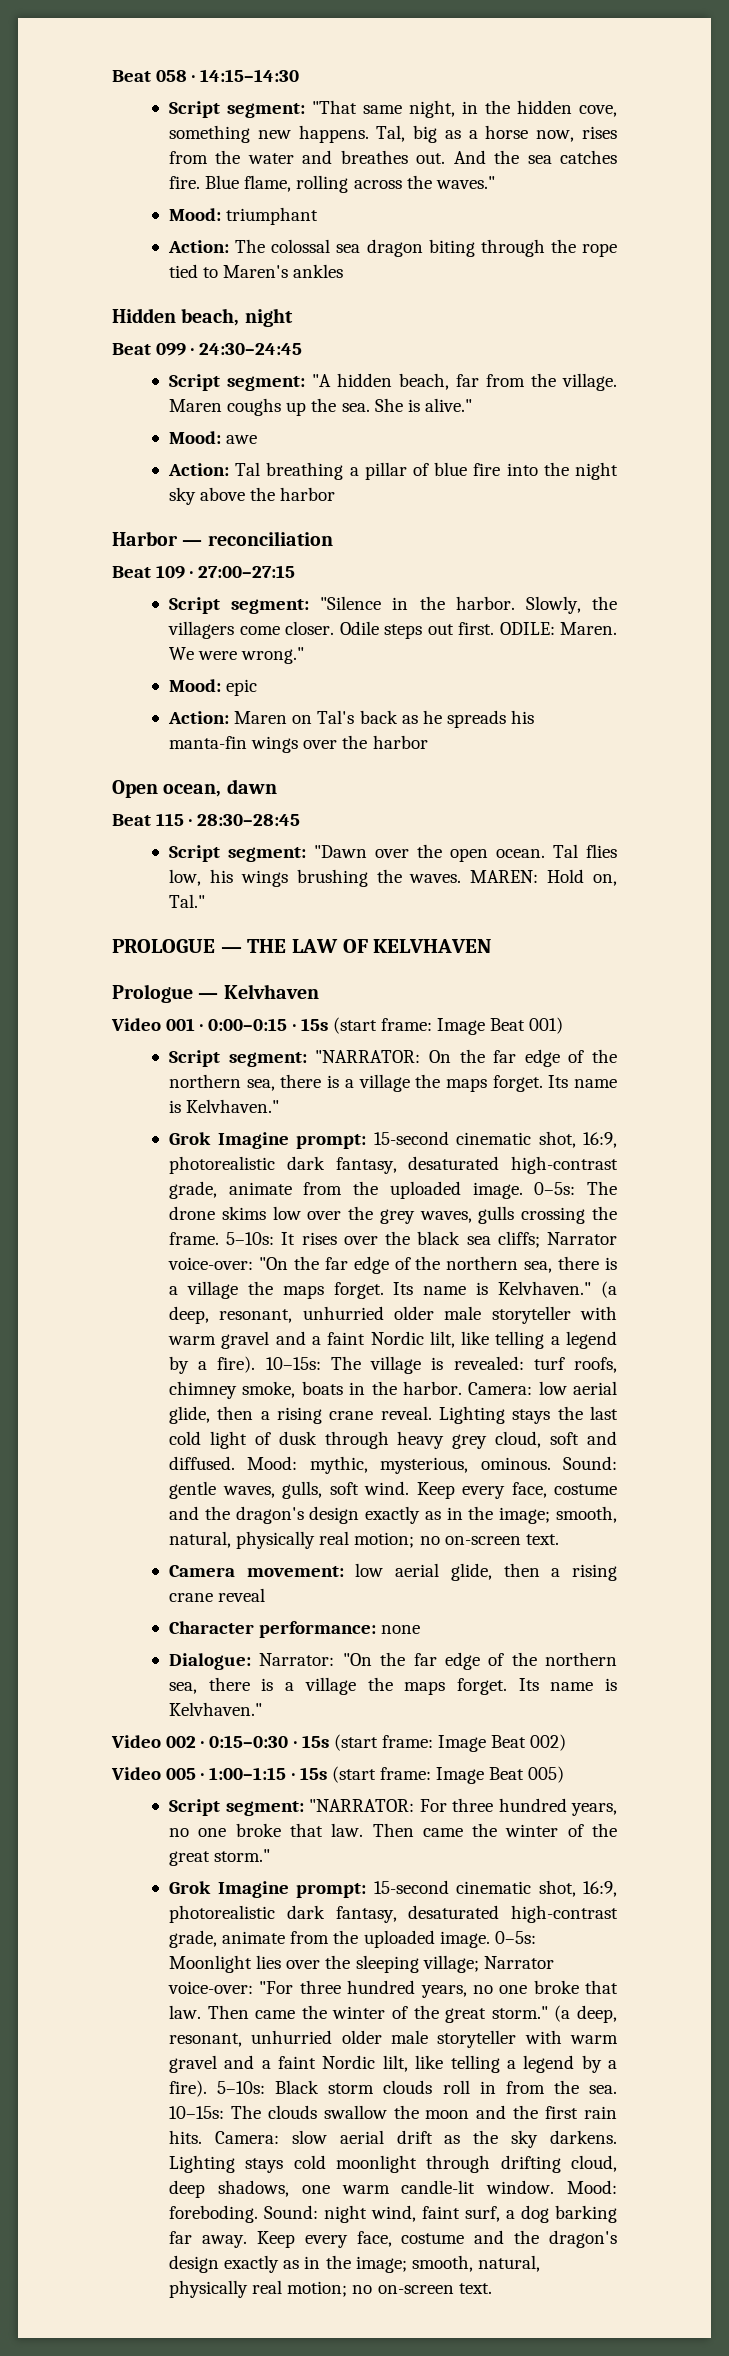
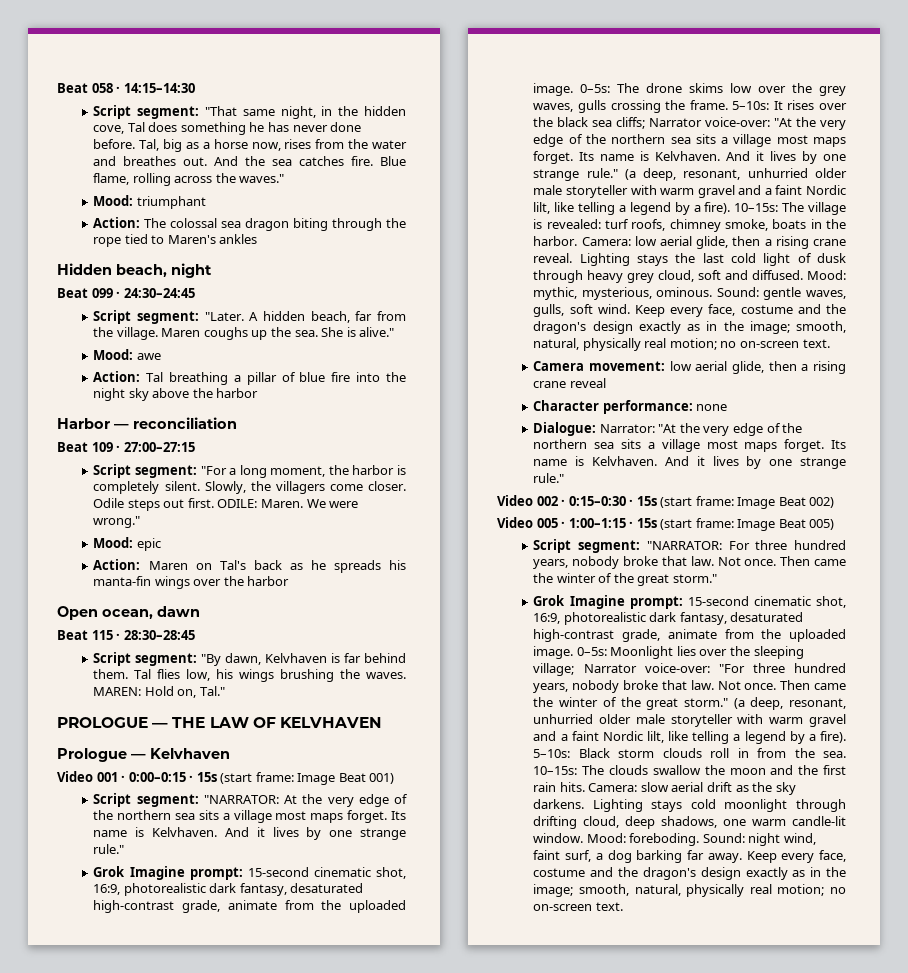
[168,125,369,143] something new happens. -> [127,122,362,135] [93,139,136,149] Tal does something he has never done before.
[311,374,331,387] "A -> [204,312,259,321] "Later. A
[320,596,515,610] "Silence in the harbor. -> [200,465,407,478] [93,481,200,494] "For a long moment, the harbor is completely silent.
[313,844,545,862] "Dawn over the open ocean. -> [201,653,407,666] [93,669,129,679] "By dawn, Kelvhaven is far behind them.
[428,1049,618,1067] [168,1074,617,1092] [168,1099,280,1113] On the far edge of the northern sea, there is a village the maps forget. Its name is Kelvhaven." -> [284,794,409,807] [93,810,406,823] [93,827,406,840] [93,844,125,854] At the very edge of the northern sea sits a village most maps forget. Its name is Kelvhaven. And it lives by one strange rule."
[258,1256,617,1274] [168,1281,592,1299] "On the far edge of the northern sea, there is a village the maps forget. Its name is Kelvhaven." -> [774,117,846,130] [533,134,846,147] [533,151,846,164] [533,168,618,181] "At the very edge of the northern sea sits a village most maps forget. Its name is Kelvhaven. And it lives by one strange rule."
[342,1652,618,1670] [168,1677,617,1695] [168,1702,262,1716] "On the far edge of the northern sea, there is a village the maps forget. Its name is Kelvhaven." -> [658,423,803,436] [533,439,846,452] [533,456,846,469] [533,473,565,483] "At the very edge of the northern sea sits a village most maps forget. Its name is Kelvhaven. And it lives by one strange rule."
[168,1823,364,1837] no one broke that law. -> [572,556,777,569] nobody broke that law. Not once.
[472,1980,618,1994] [168,2005,201,2019] no one broke that law. -> [572,680,777,693] nobody broke that law. Not once.

